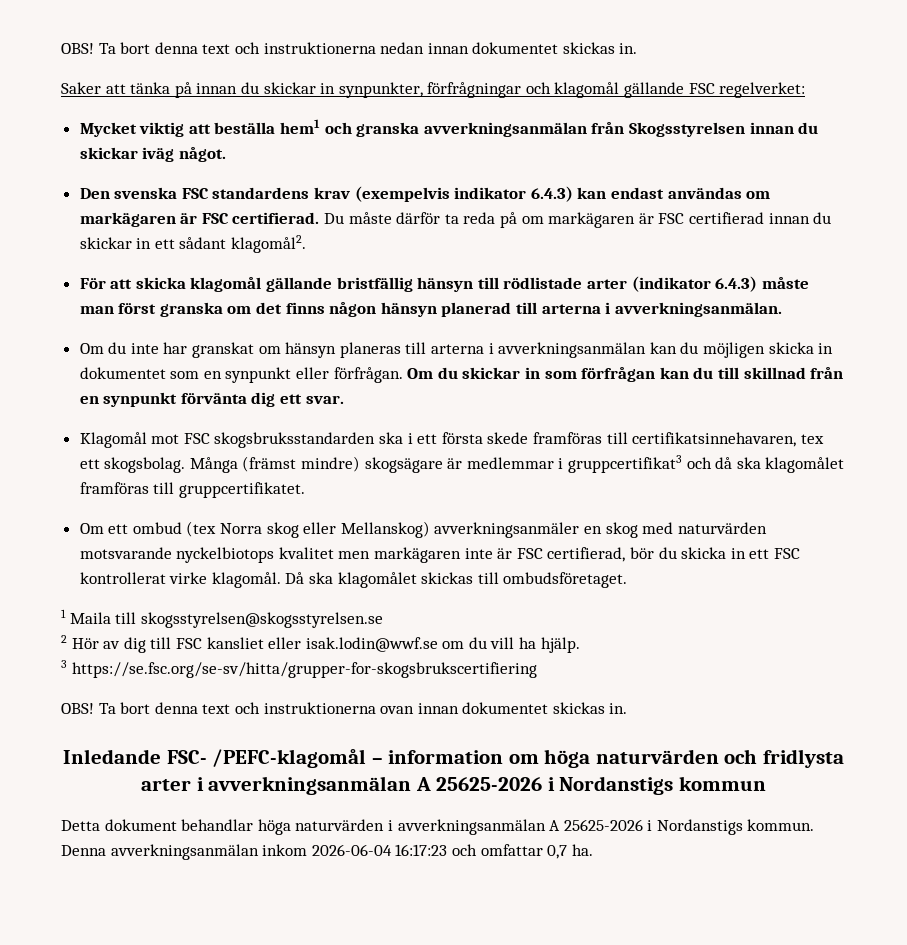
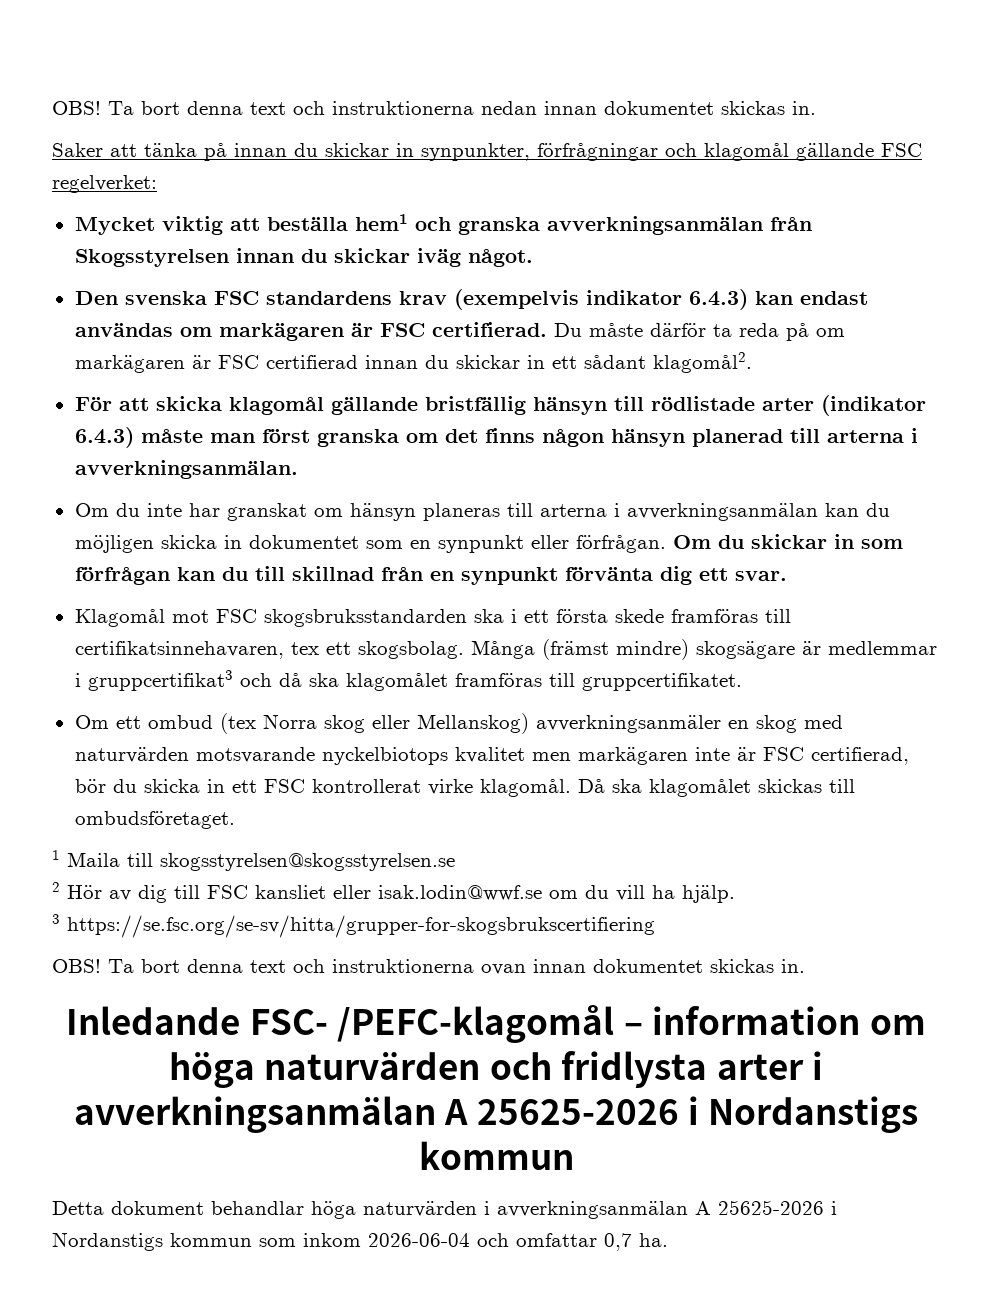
[747,819,815,831] [61,844,259,860] kommun. Denna avverkningsanmälan -> [170,1233,296,1247] kommun som
[395,844,448,856] 16:17:23 -> (470, 1240) none

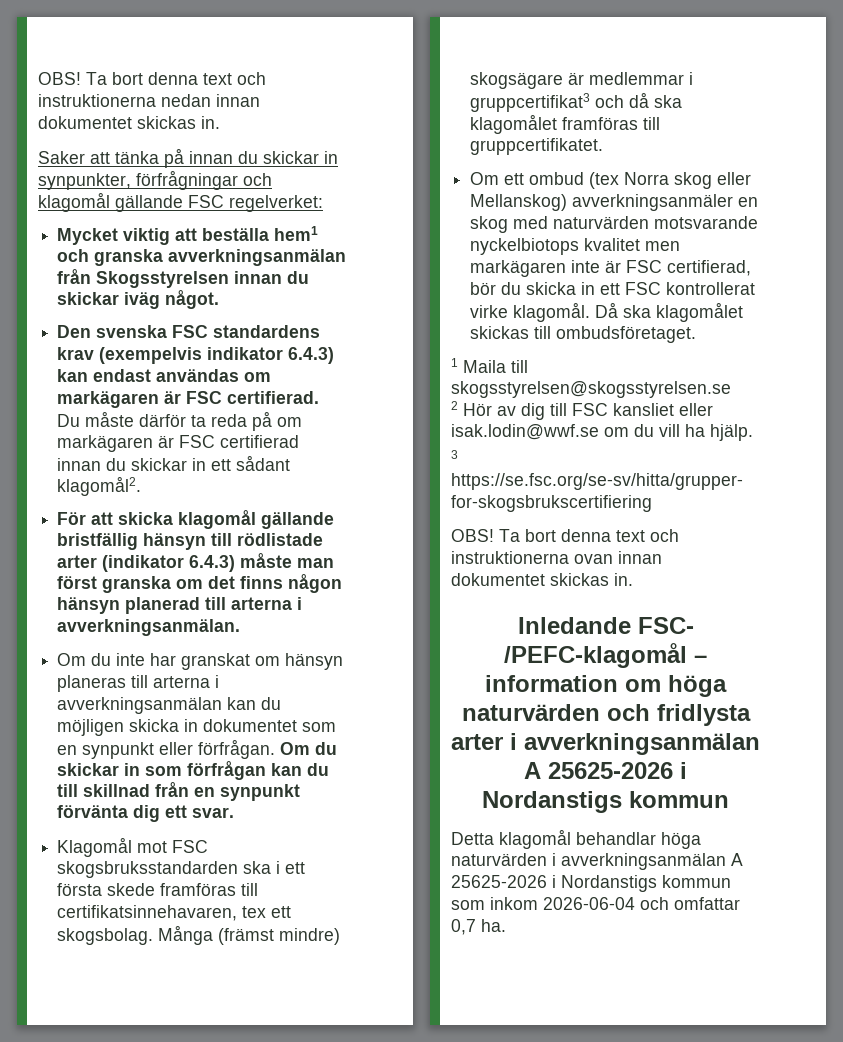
[111,1201,204,1215] dokument -> [499,829,571,849] klagomål

